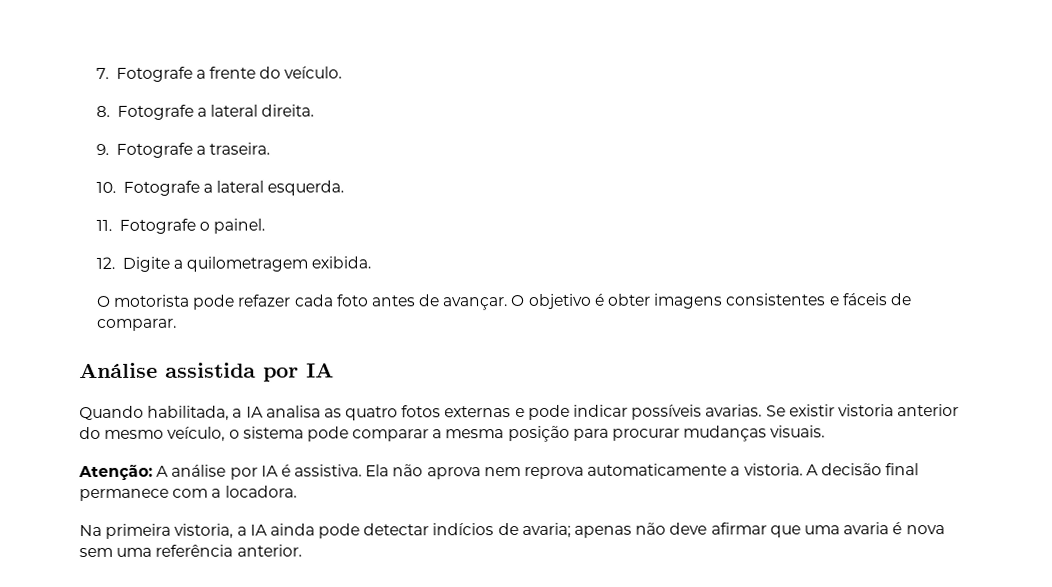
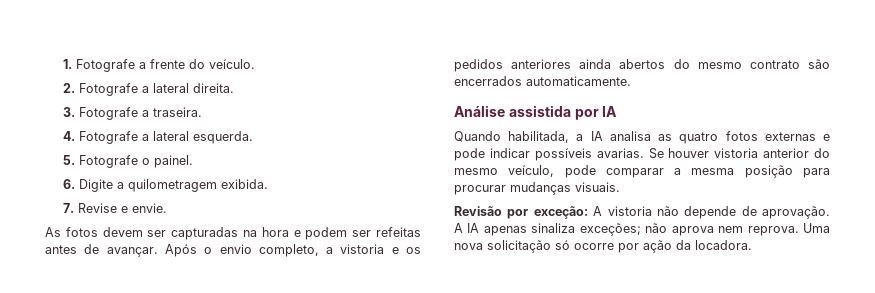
[95,67,109,79] 7. -> [63,59,73,69] 1.
[95,105,110,117] 8. -> [63,83,76,93] 2.
[95,143,109,155] 9. -> [63,107,76,117] 3.
[95,181,116,193] 10. -> [63,131,76,141] 4.
[95,219,112,231] 11. -> [63,155,76,165] 5.
[95,256,115,269] 12. -> [63,179,76,189] 6.
[96,293,912,311] [96,318,177,331] O motorista pode refazer cada foto antes de avançar. O objetivo é obter imagens consistentes e fáceis de comparar. -> [63,203,168,213] [45,227,422,240] [45,244,422,257] [454,59,830,72] [454,76,631,86] 7. Revise e envie. // As fotos devem ser capturadas na hora e podem ser refeitas antes de avançar. Após o envio completo, a vistoria e os pedidos anteriores ainda abertos do mesmo contrato são encerrados automaticamente.
[788,404,835,417] existir -> [668,148,710,158] houver
[228,426,304,439] o sistema -> (555, 171) none
[78,463,920,482] [79,485,297,502] [79,522,945,539] [79,544,302,558] Atenção: A análise por IA é assistiva. Ela não aprova nem reprova automaticamente a vistoria. A decisão final permanece com a locadora. // Na primeira vistoria, a IA ainda pode detectar indícios de avaria; apenas não deve afirmar que uma avaria é nova sem uma referência anterior. -> [454,206,830,219] [454,223,830,236] [454,240,752,253] Revisão por exceção: A vistoria não depende de aprovação. A IA apenas sinaliza exceções; não aprova nem reprova. Uma nova solicitação só ocorre por ação da locadora.

